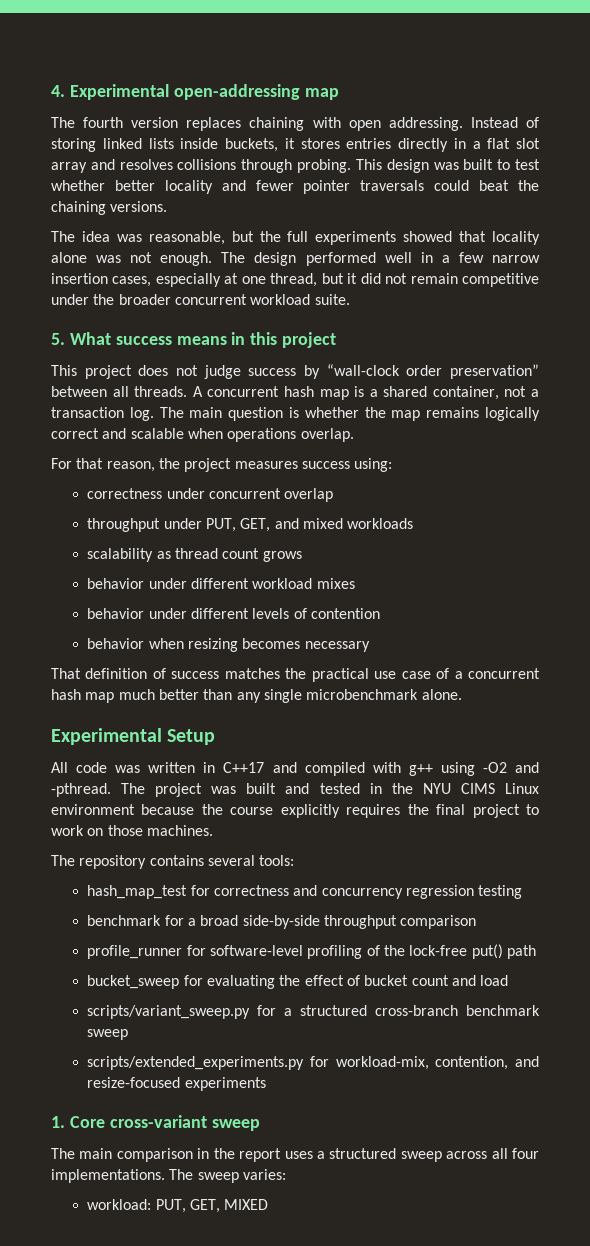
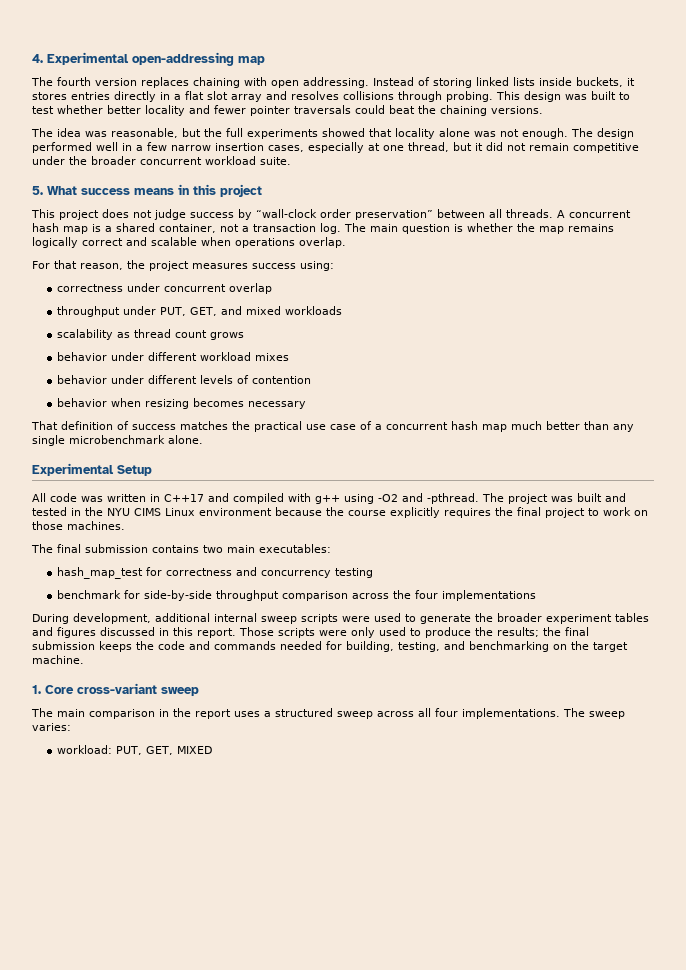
[79,855,295,869] repository contains several tools: -> [57,544,331,553] final submission contains two main executables:
[406,885,475,899] regression -> (331, 574) none
[188,915,239,926] a broad -> (140, 594) none
[87,944,536,959] [87,975,509,989] [87,1005,540,1019] [87,1029,129,1040] [87,1056,539,1070] [87,1077,266,1091] // profile_runner for software-level profiling of the lock-free put() path // bucket_sweep for evaluating the effect of bucket count and load // scripts/variant_sweep.py for a structured cross-branch benchmark sweep // scripts/extended_experiments.py for workload-mix, contention, and resize-focused experiments -> [351,590,536,601] [32,613,649,624] [32,627,589,638] [32,641,628,652] [32,655,84,664] across the four implementations // During development, additional internal sweep scripts were used to generate the broader experiment tables and figures discussed in this report. Those scripts were only used to produce the results; the final submission keeps the code and commands needed for building, testing, and benchmarking on the target machine.

